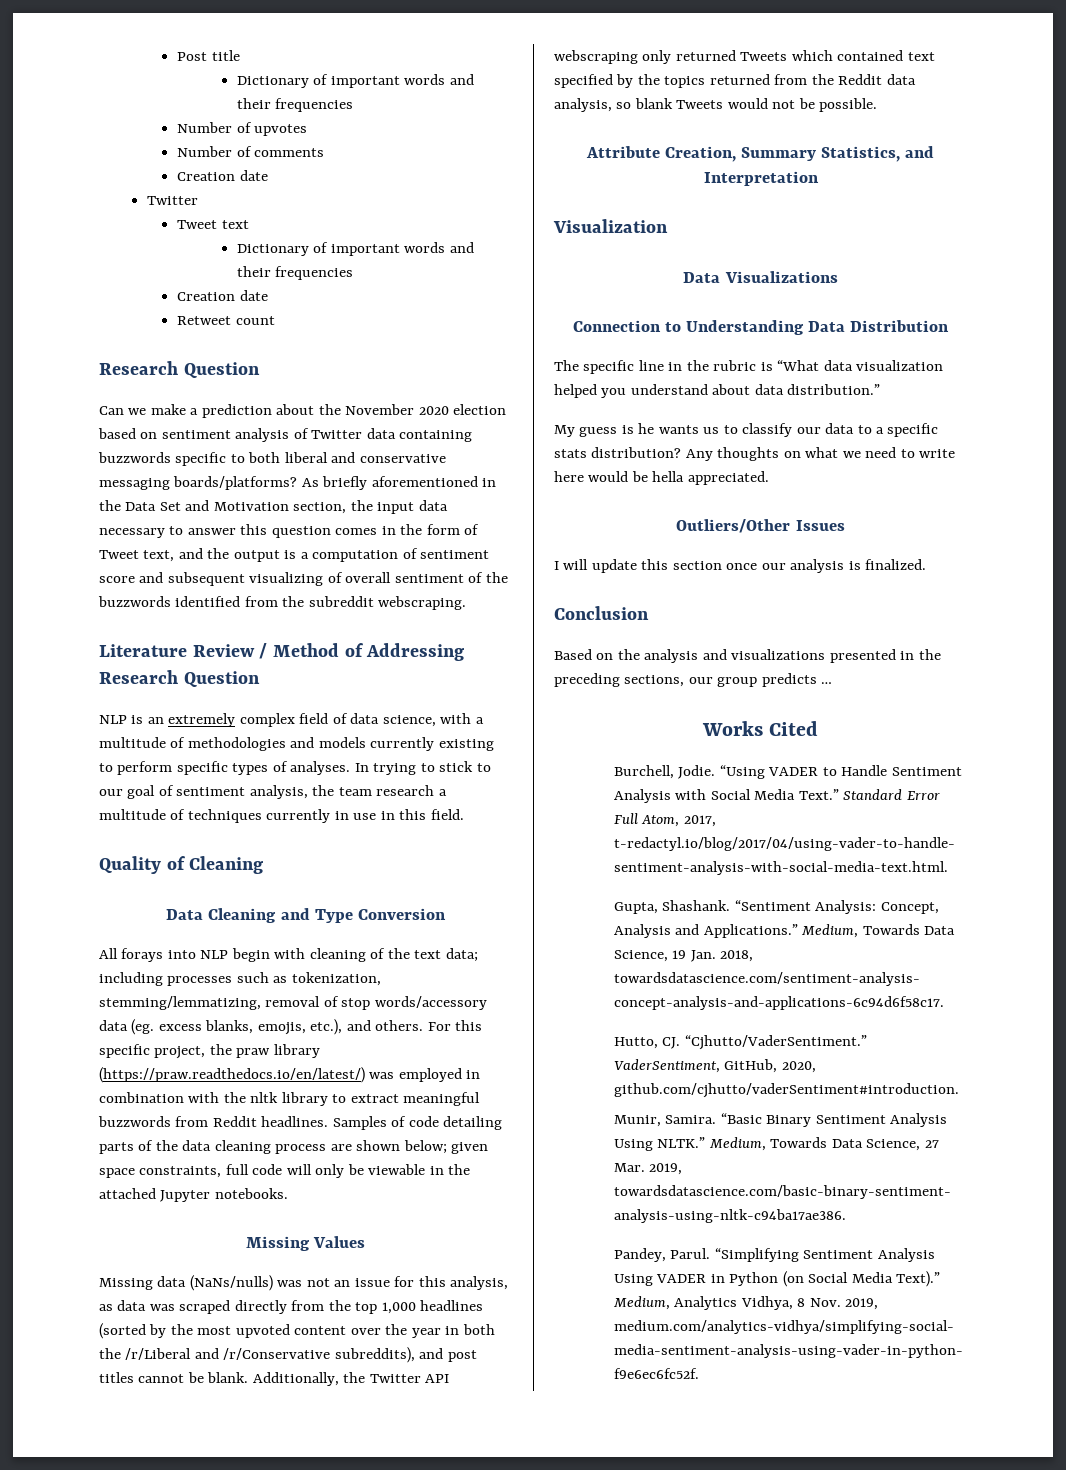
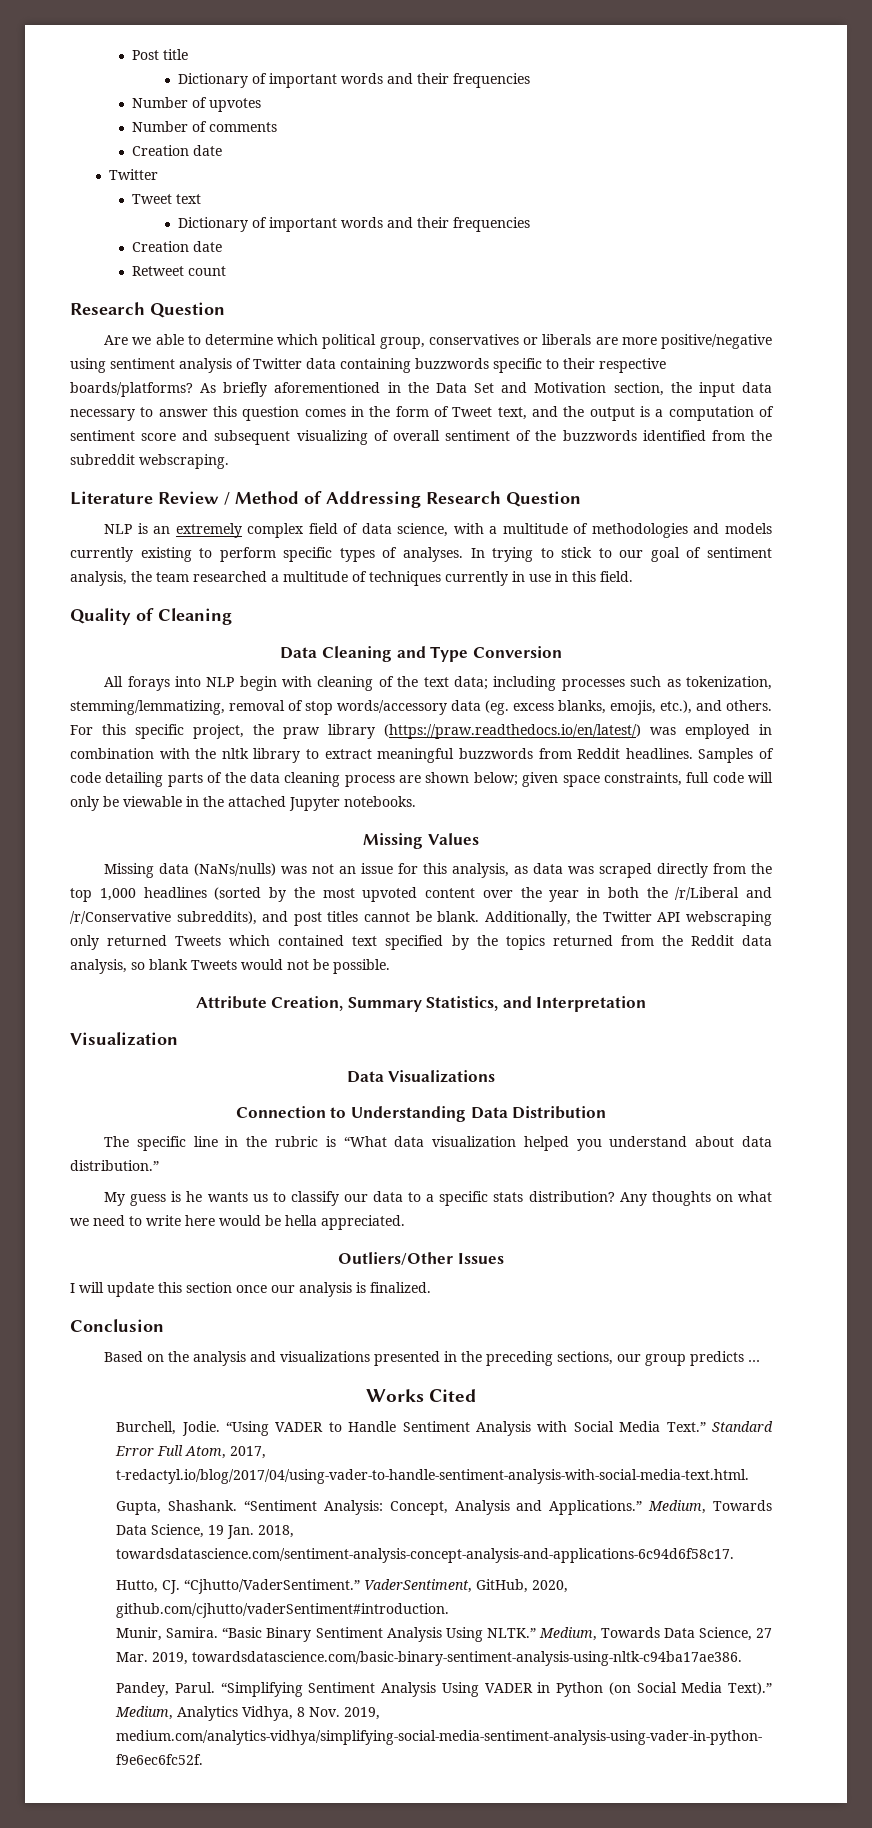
[99,404,507,418] [98,428,158,439] Can we make a prediction about the November 2020 election based on -> [104,334,773,349] [70,358,106,373] Are we able to determine which political group, conservatives or liberals are more positive/negative using
[248,452,446,463] [99,478,170,490] both liberal and conservative messaging -> [563,358,666,373] their respective
[376,785,435,796] research -> [193,571,267,582] researched

